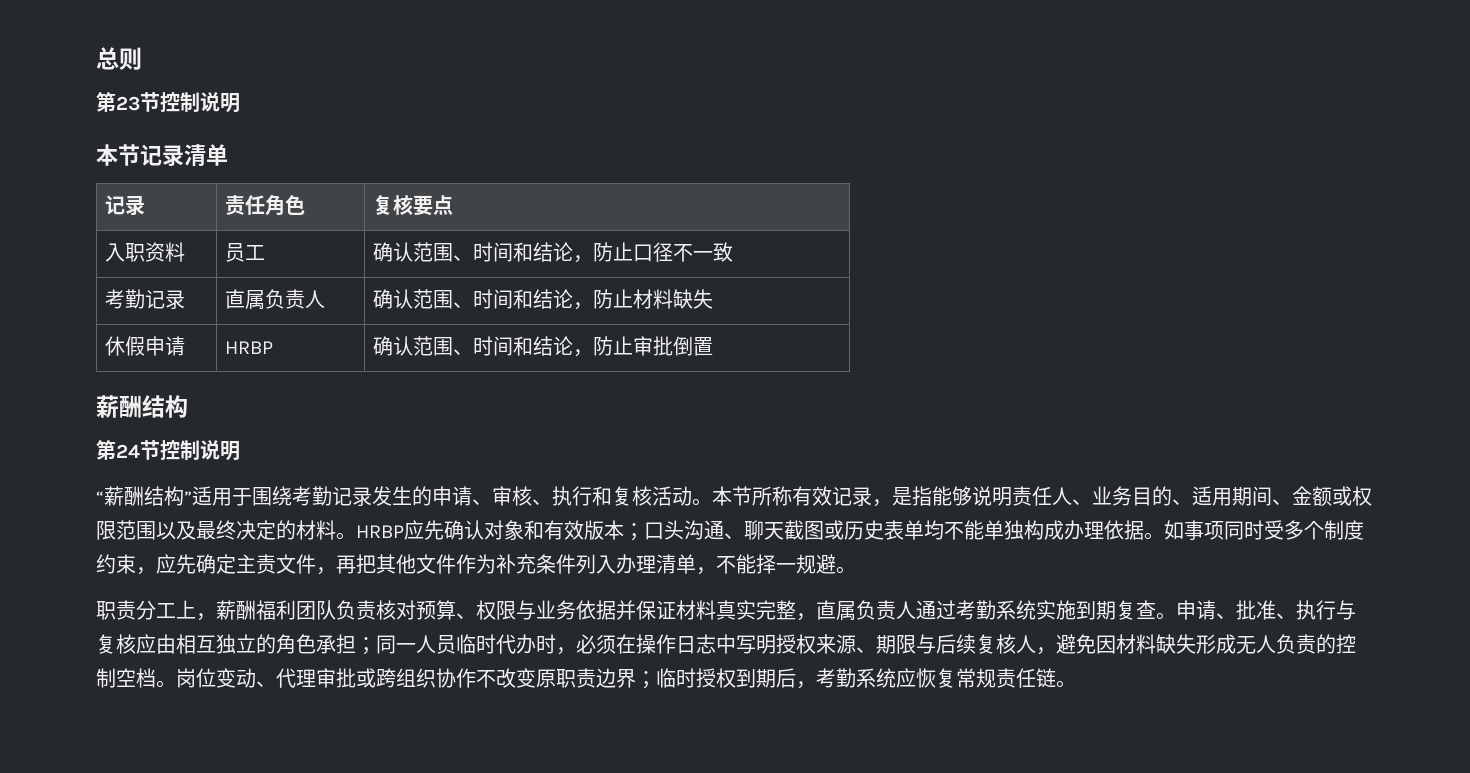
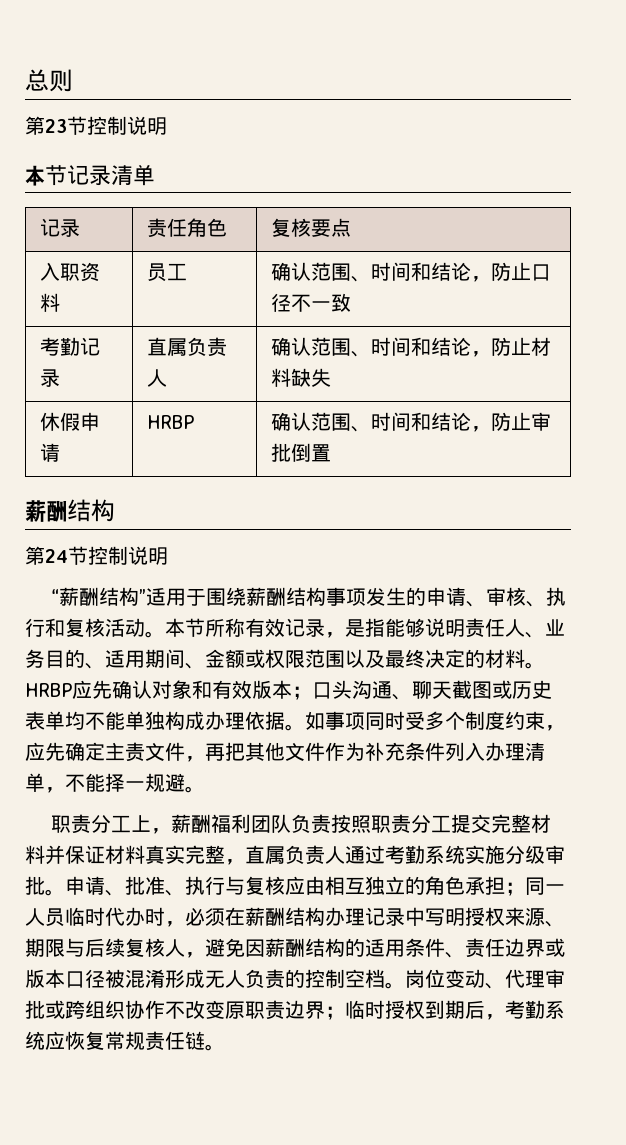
[292,486,372,506] 考勤记录 -> [246,587,367,606] 薪酬结构事项
[376,600,616,620] 核对预算、权限与业务依据 -> [331,814,552,834] [25,845,45,864] 按照职责分工提交完整材料
[1076,600,1156,620] 到期复查 -> [505,845,565,864] [25,876,45,895] 分级审批
[636,634,716,654] 操作日志 -> [245,907,405,926] 薪酬结构办理记录
[1116,634,1196,654] 材料缺失 -> [265,938,565,958] [25,969,165,988] 薪酬结构的适用条件、责任边界或版本口径被混淆

